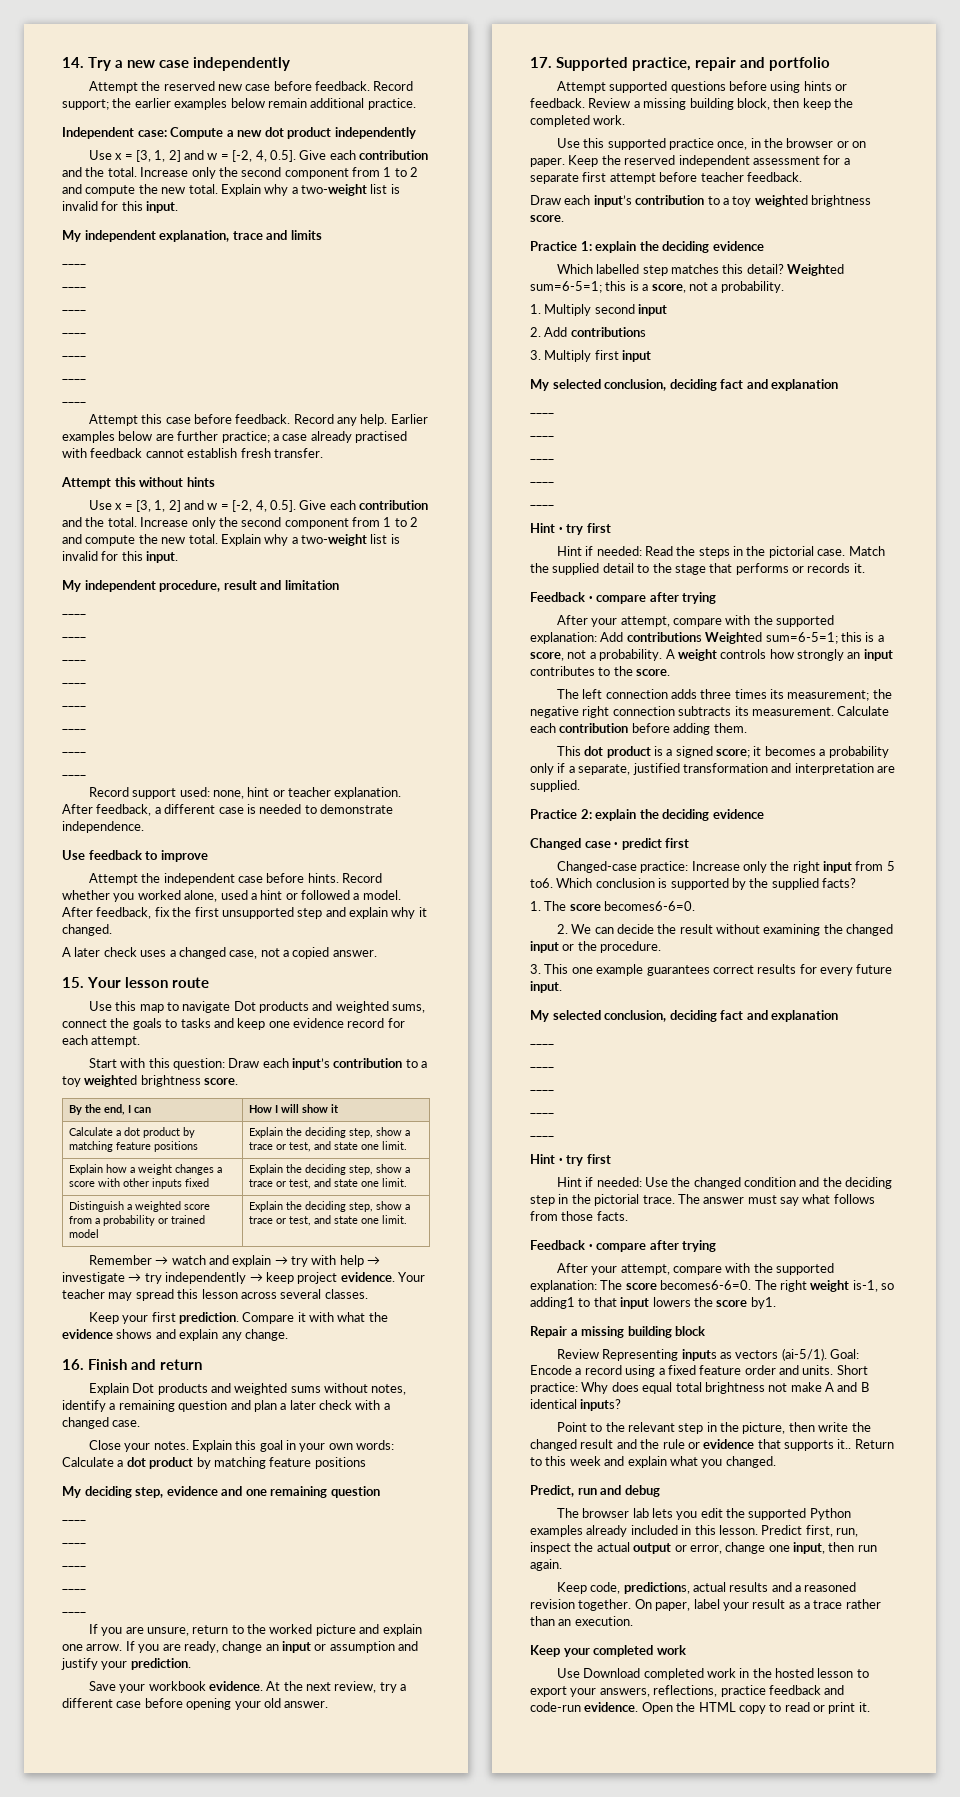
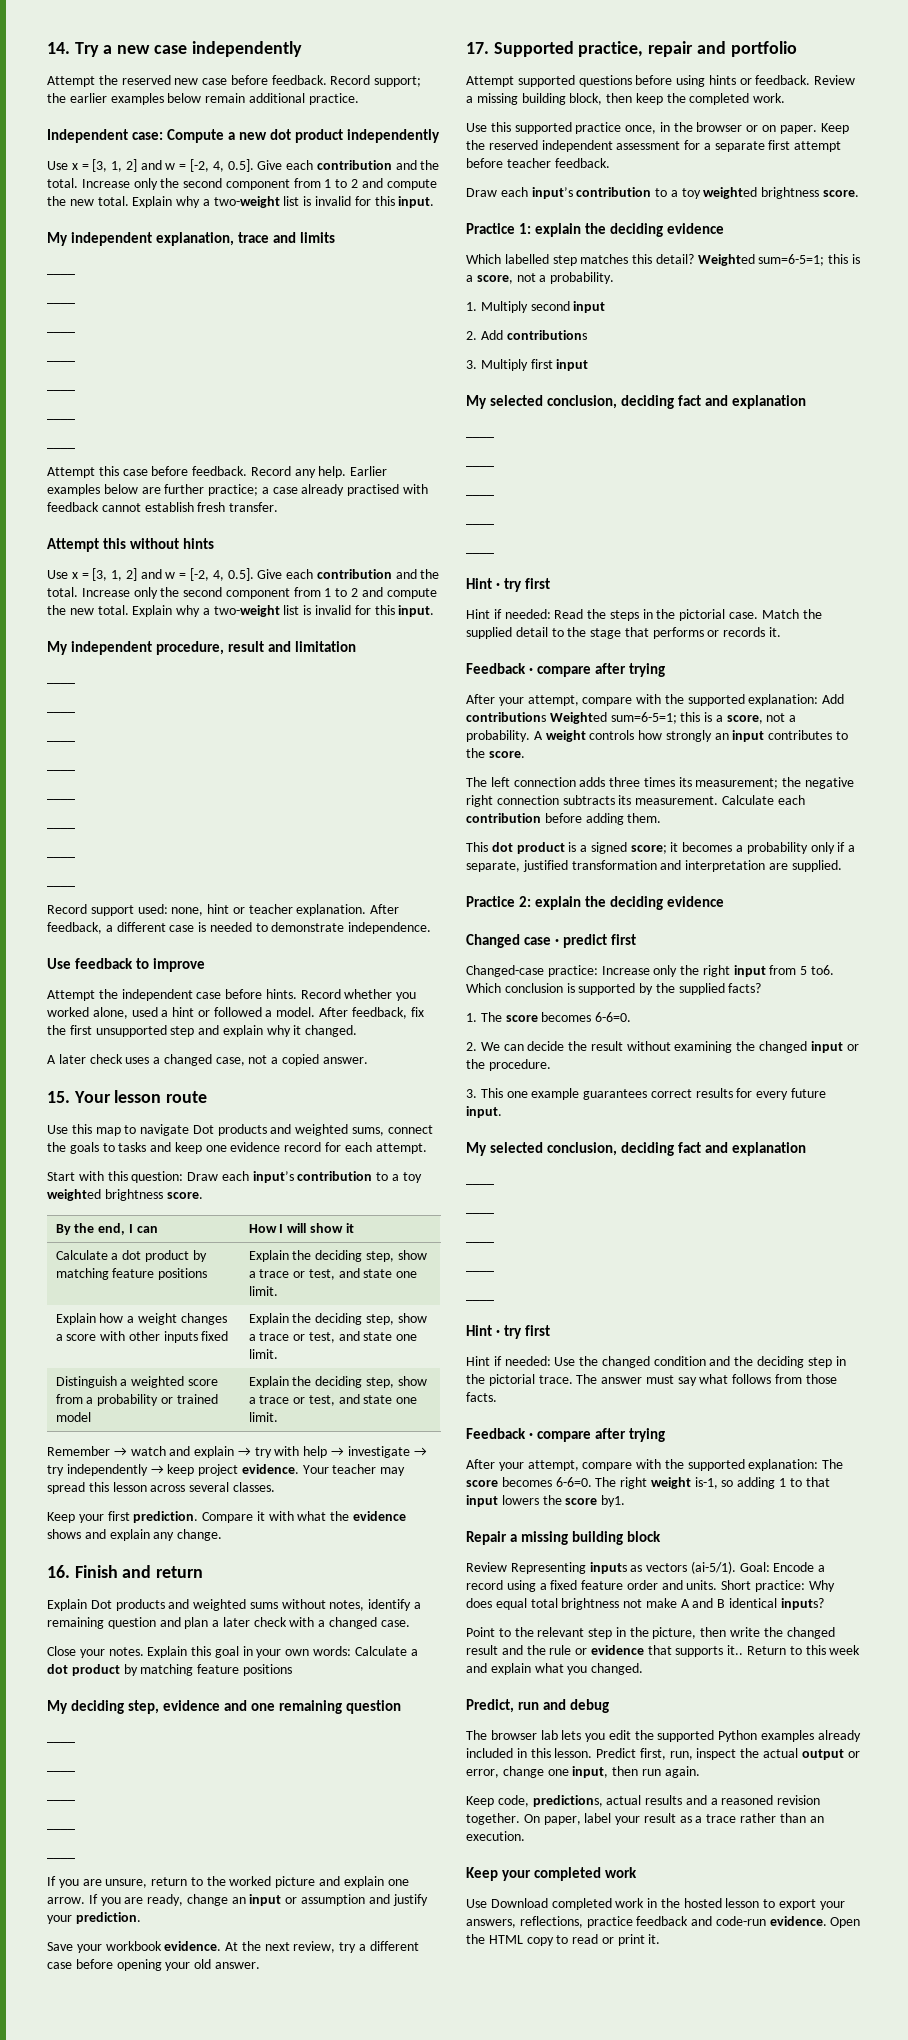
[604,901,696,911] becomes6-6=0. -> [541,1012,632,1022] becomes 6-6=0.
[660,1280,752,1290] becomes6-6=0. -> [501,1477,592,1487] becomes 6-6=0.
[530,1297,575,1309] adding1 -> [737,1477,787,1489] adding 1

